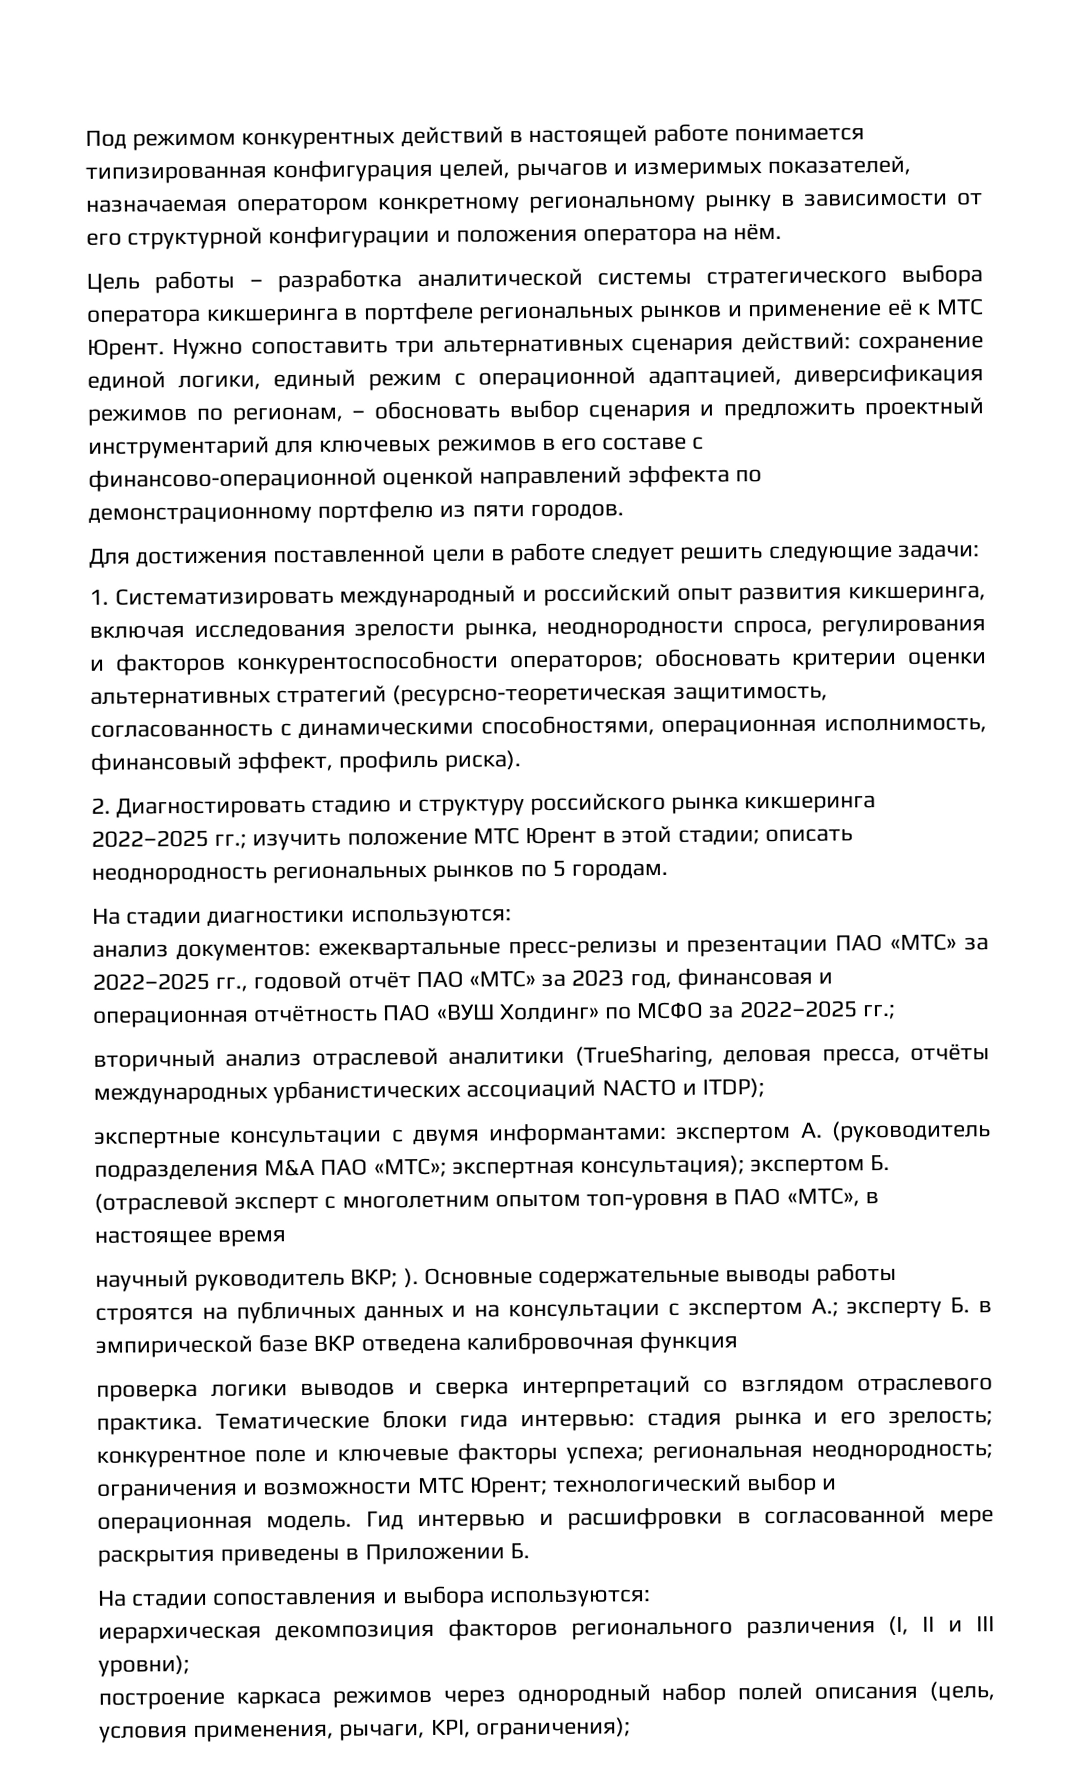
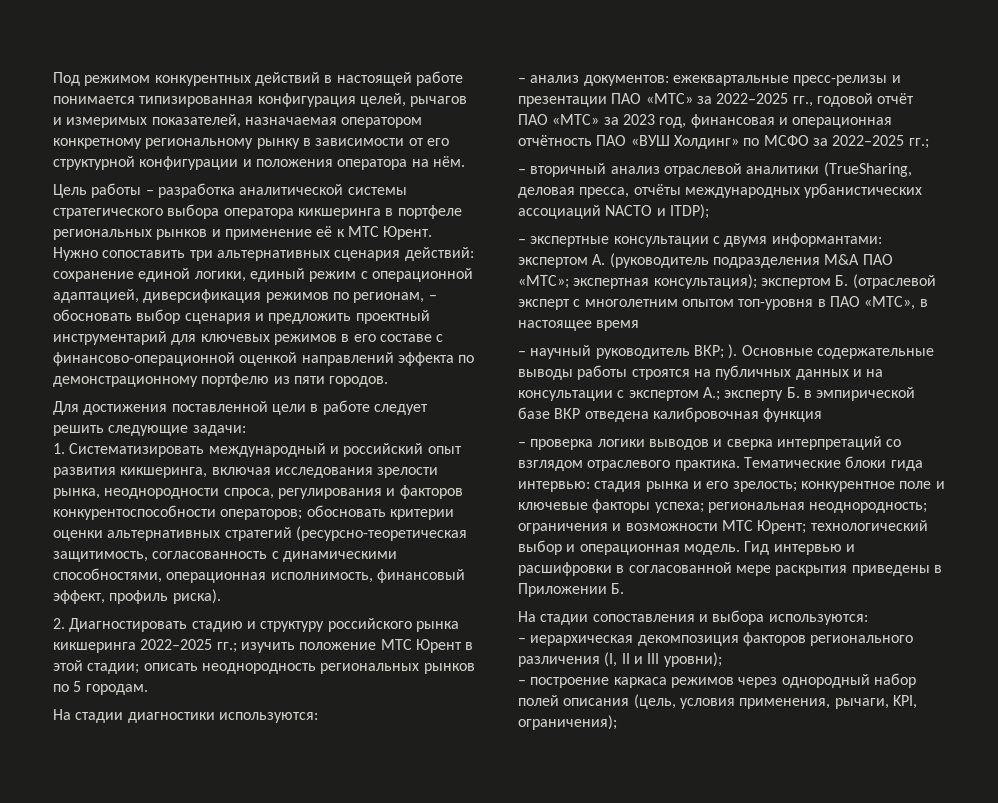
(512, 917) none -> [518,78,526,83] –
(896, 1011) none -> [518,169,526,174] –
(766, 1088) none -> [518,239,526,244] –
(288, 1238) none -> [518,351,526,356] –
(739, 1342) none -> [518,442,526,447] –
(652, 1598) none -> [518,638,526,643] –
(190, 1666) none -> [518,680,526,685] –

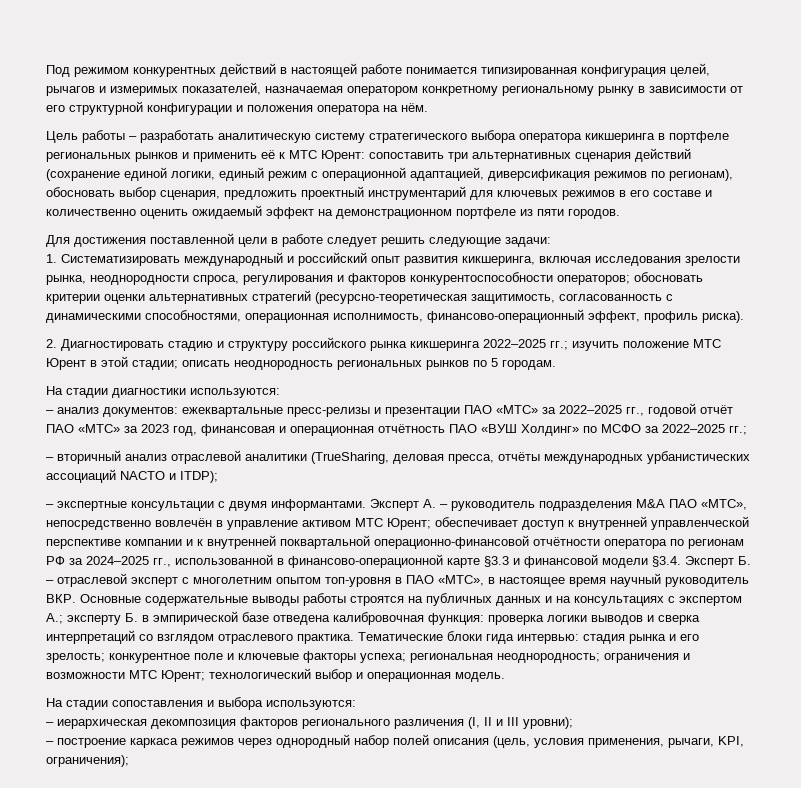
[157,183,407,198] разработка аналитической системы -> [140,130,365,143] разработать аналитическую систему
[224,229,312,240] применение -> [193,152,257,162] применить
[383,226,433,240] [53,247,98,261] Юрент. Нужно -> [321,150,365,162] Юрент:
[404,247,474,261] [53,271,134,282] действий: сохранение -> [635,148,691,162] [46,169,120,181] действий (сохранение
[353,292,437,303] [53,309,264,324] регионам, – обосновать выбор сценария и -> [669,169,733,181] [46,187,220,200] регионам), обосновать выбор сценария,
[436,334,444,342] [53,352,475,366] [53,373,270,387] с финансово-операционной оценкой направлений эффекта по демонстрационному портфелю -> [705,190,712,197] [46,205,516,219] и количественно оценить ожидаемый эффект на демонстрационном портфеле
[376,569,465,583] финансовый -> [427,309,584,323] финансово-операционный
[771,233,882,247] [518,253,893,268] [518,274,936,289] информантами: экспертом А. (руководитель подразделения M&A ПАО «МТС»; экспертная консультация); экспертом Б. (отраслевой -> [271,499,747,511] [46,516,749,530] [46,535,744,549] [46,554,751,568] [46,573,127,587] информантами. Эксперт А. – руководитель подразделения M&A ПАО «МТС», непосредственно вовлечён в управление активом МТС Юрент; обеспечивает доступ к внутренней управленческой перспективе компании и к внутренней поквартальной операционно-финансовой отчётности оператора по регионам РФ за 2024–2025 гг., использованной в финансово-операционной карте §3.3 и финансовой модели §3.4. Эксперт Б. – отраслевой
[518,351,526,356] // – -> (606, 582) none
[693,344,738,359] ВКР; ). -> [46,594,76,603] ВКР.
[518,390,613,401] консультации -> [574,596,664,606] консультациях
[554,408,581,419] ВКР -> (269, 617) none
[763,408,823,422] [518,442,526,447] функция // – -> [428,613,484,625] функция:
[744,541,855,555] [518,562,942,576] [518,583,625,597] Гид интервью и расшифровки в согласованной мере раскрытия приведены в Приложении Б. -> (505, 677) none

